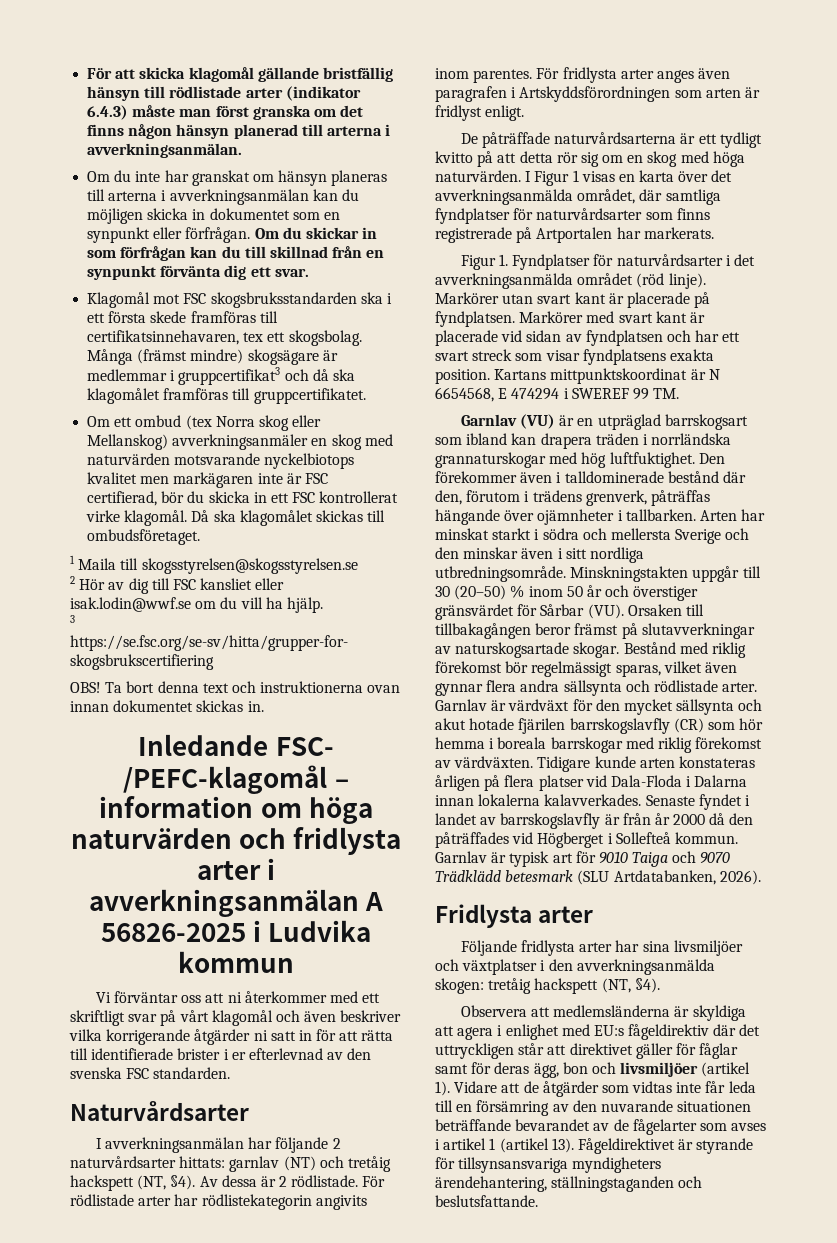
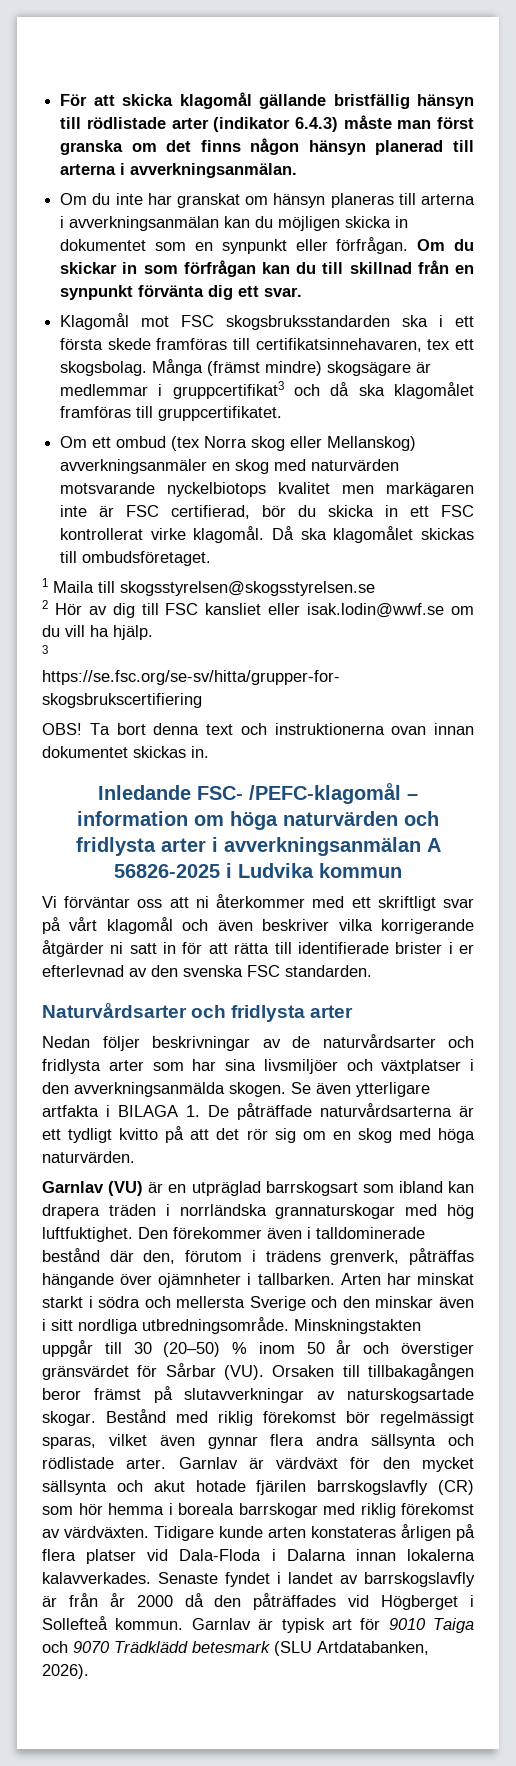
[95,1137,341,1153] [70,1156,391,1172] [70,1175,386,1191] [70,1194,367,1210] [435,67,731,83] [435,86,760,102] [435,105,525,121] // I avverkningsanmälan har följande 2 naturvårdsarter hittats: garnlav (NT) och tretåig hackspett (NT, §4). Av dessa är 2 rödlistade. För rödlistade arter har rödlistekategorin angivits inom parentes. För fridlysta arter anges även paragrafen i Artskyddsförordningen som arten är fridlyst enligt. // -> [191,1005,354,1022] [42,1034,474,1051] [42,1059,474,1074] [42,1082,430,1097] [42,1105,200,1117] och fridlysta arter // Nedan följer beskrivningar av de naturvårdsarter och fridlysta arter som har sina livsmiljöer och växtplatser i den avverkningsanmälda skogen. Se även ytterligare artfakta i BILAGA 1.
[519,151,553,163] detta -> [216,1128,240,1140] det
[525,170,733,186] [435,189,721,205] [435,208,710,224] [435,227,714,243] [460,254,755,270] [435,273,706,289] [435,292,711,308] [435,311,705,327] [435,330,741,346] [435,349,714,365] [435,368,720,384] [435,387,680,402] I Figur 1 visas en karta över det avverkningsanmälda området, där samtliga fyndplatser för naturvårdsarter som finns registrerade på Artportalen har markerats. // Figur 1. Fyndplatser för naturvårdsarter i det avverkningsanmälda området (röd linje). Markörer utan svart kant är placerade på fyndplatsen. Markörer med svart kant är placerade vid sidan av fyndplatsen och har ett svart streck som visar fyndplatsens exakta position. Kartans mittpunktskoordinat är N 6654568, E 474294 i SWEREF 99 TM. -> (135, 1157) none
[435,904,594,928] [460,940,743,956] [435,959,715,975] [435,978,660,994] [460,1005,746,1021] [435,1024,761,1040] [435,1043,739,1059] [435,1062,751,1078] [435,1081,756,1097] [435,1100,752,1116] [435,1119,767,1135] [435,1138,754,1154] [435,1157,662,1173] [435,1176,703,1192] [435,1195,538,1207] // Fridlysta arter // Följande fridlysta arter har sina livsmiljöer och växtplatser i den avverkningsanmälda skogen: tretåig hackspett (NT, §4). // Observera att medlemsländerna är skyldiga att agera i enlighet med EU:s fågeldirektiv där det uttryckligen står att direktivet gäller för fåglar samt för deras ägg, bon och livsmiljöer (artikel 1). Vidare att de åtgärder som vidtas inte får leda till en försämring av den nuvarande situationen beträffande bevarandet av de fågelarter som avses i artikel 1 (artikel 13). Fågeldirektivet är styrande för tillsynsansvariga myndigheters ärendehantering, ställningstaganden och beslutsfattande. -> (89, 1671) none

